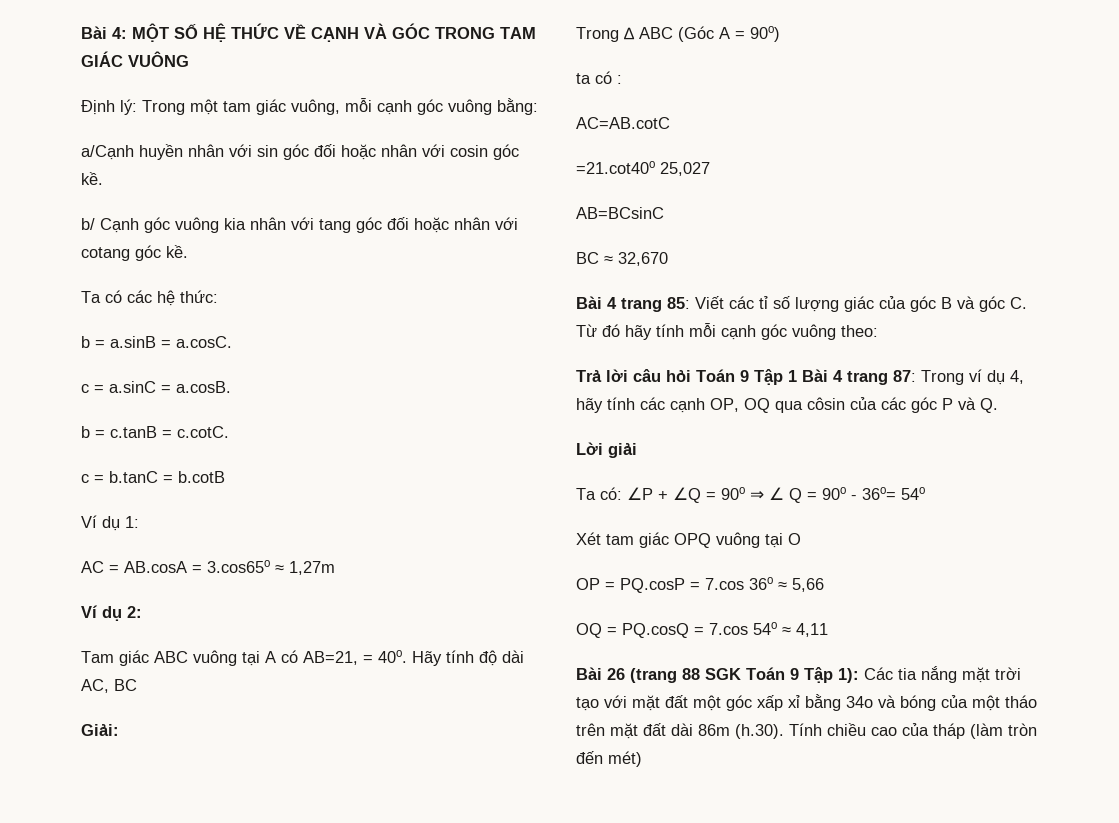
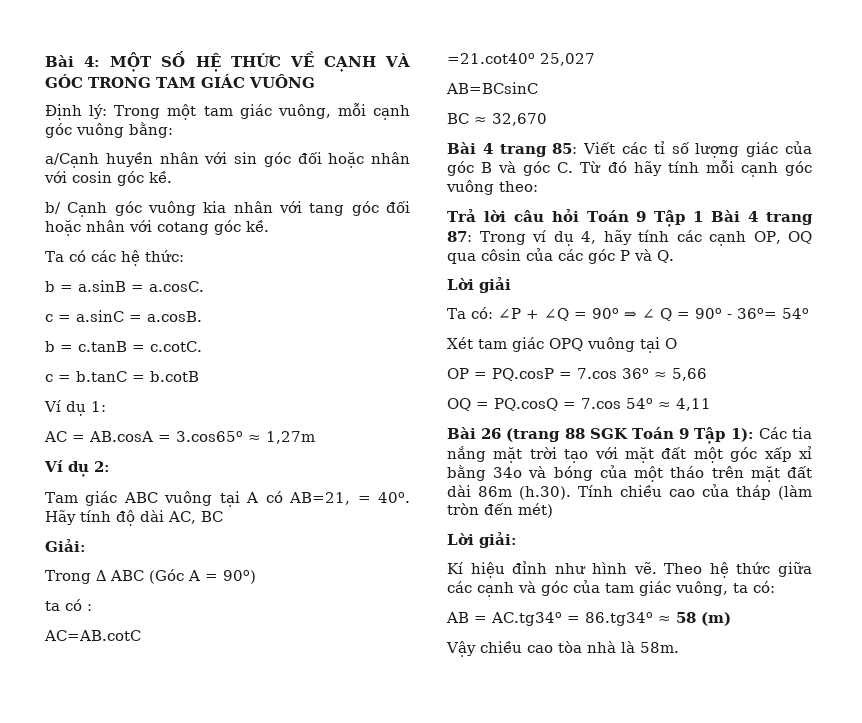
(642, 759) none -> [447,532,517,548] [447,561,812,578] [447,580,775,597] [446,612,731,626] [446,641,679,657] // Lời giải: // Kí hiệu đỉnh như hình vẽ. Theo hệ thức giữa các cạnh và góc của tam giác vuông, ta có: // AB = AC.tg34o = 86.tg34o ≈ 58 (m) // Vậy chiều cao tòa nhà là 58m.

